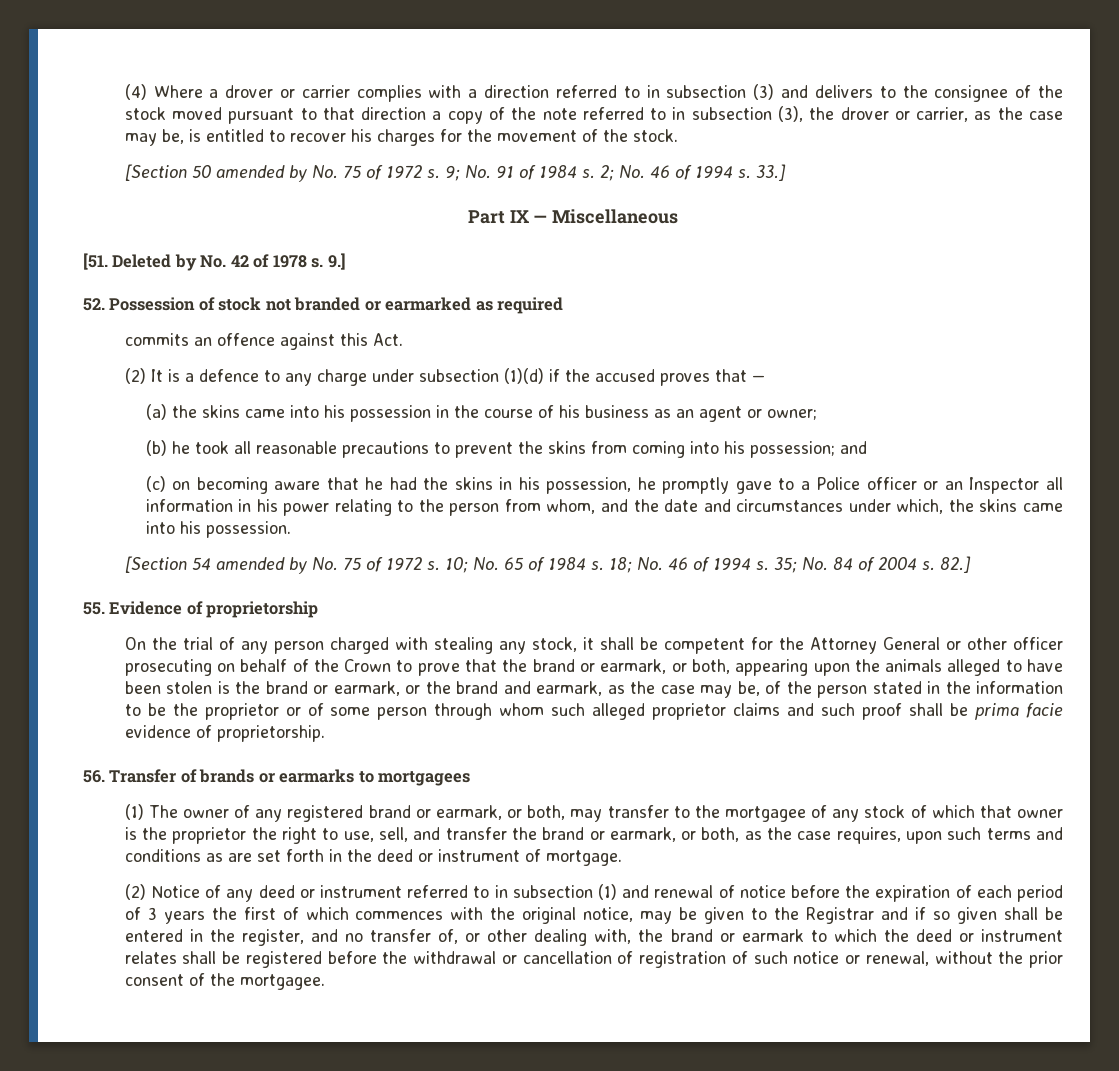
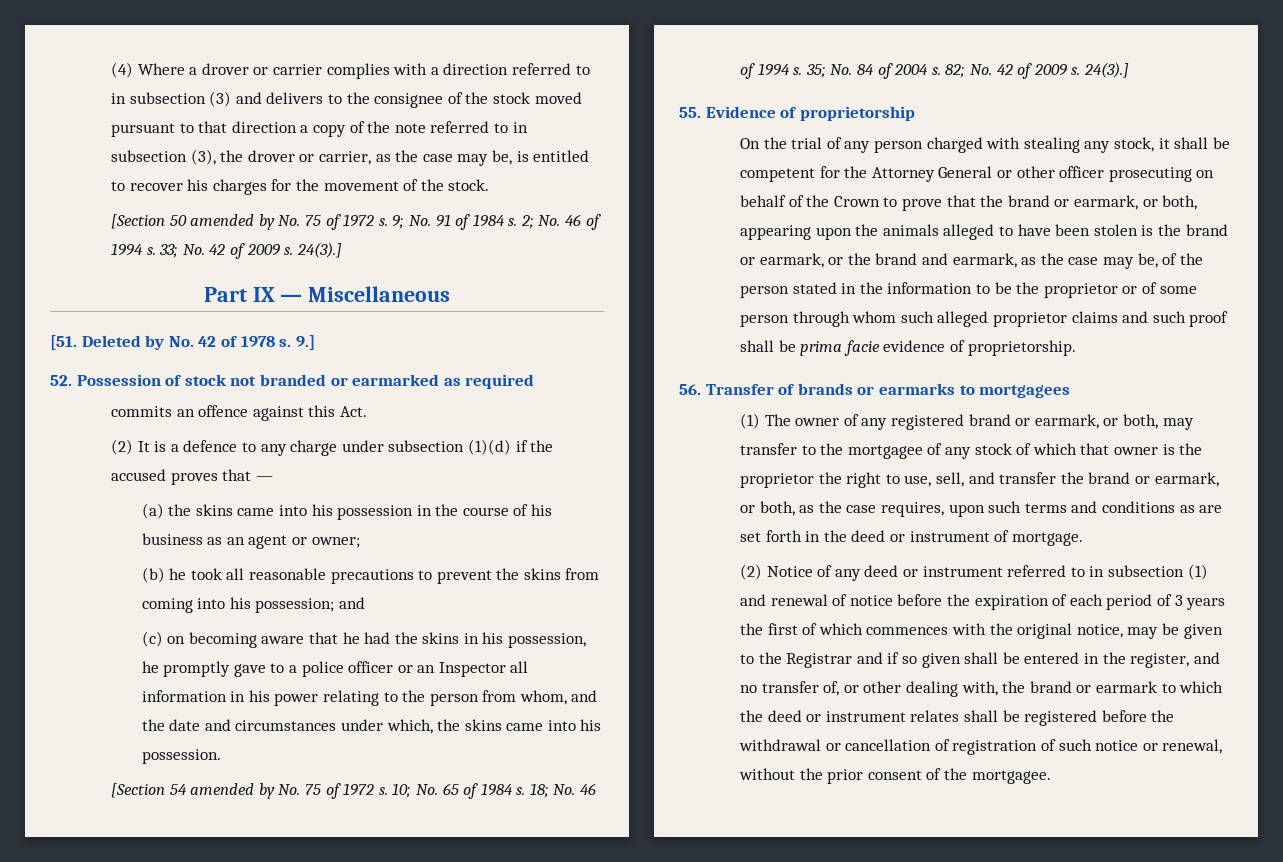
[755,164,786,181] 33.] -> [159,242,342,259] 33; No. 42 of 2009 s. 24(3).]
[816,477,861,490] Police -> [301,661,344,677] police
[939,556,971,573] 82.] -> [945,62,1129,79] 82; No. 42 of 2009 s. 24(3).]

